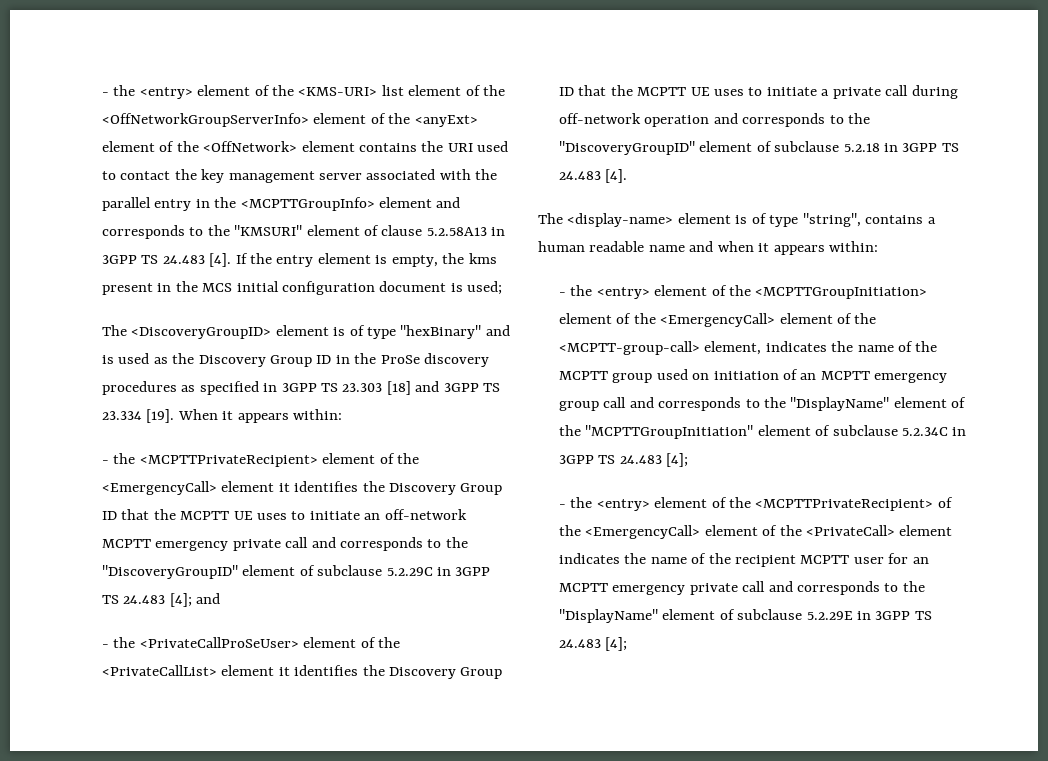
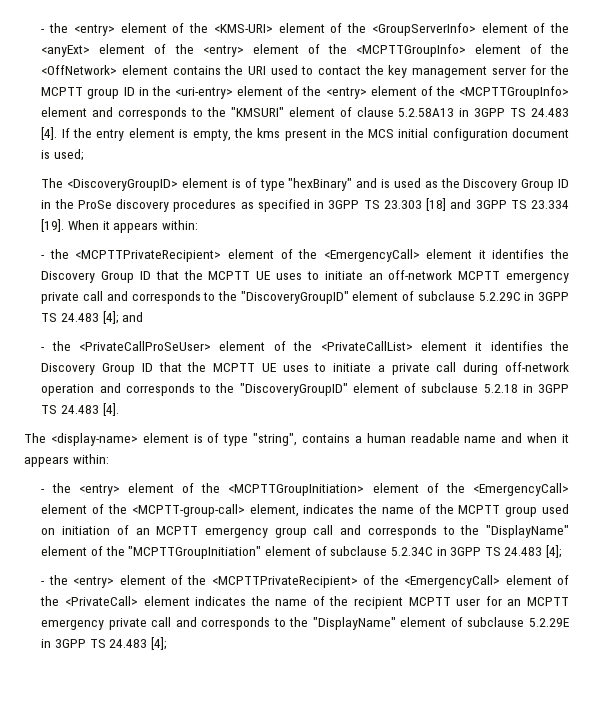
[381,85,506,96] [101,113,309,127] list element of the <OffNetworkGroupServerInfo> -> [278,23,476,36] element of the <GroupServerInfo>
(199, 146) none -> [202,44,569,57] <entry> element of the <MCPTTGroupInfo> element of the
[366,169,498,180] [101,197,210,211] associated with the parallel entry in -> [530,65,569,75] [41,86,433,99] for the MCPTT group ID in the <uri-entry> element of the <entry> element of

